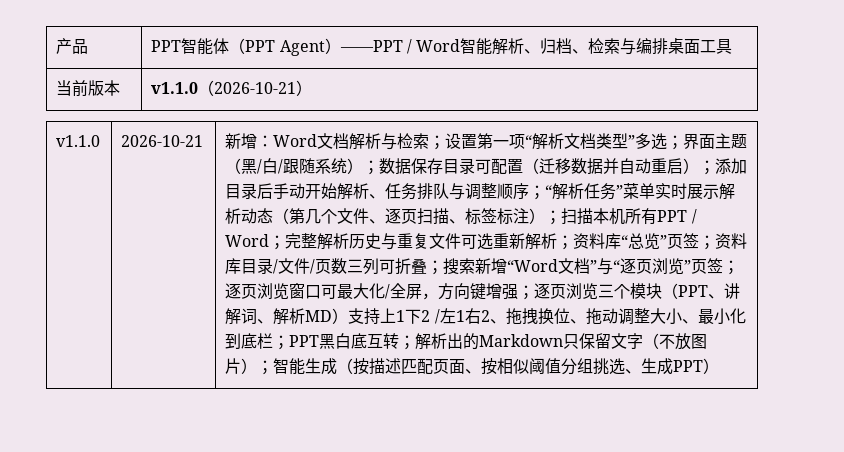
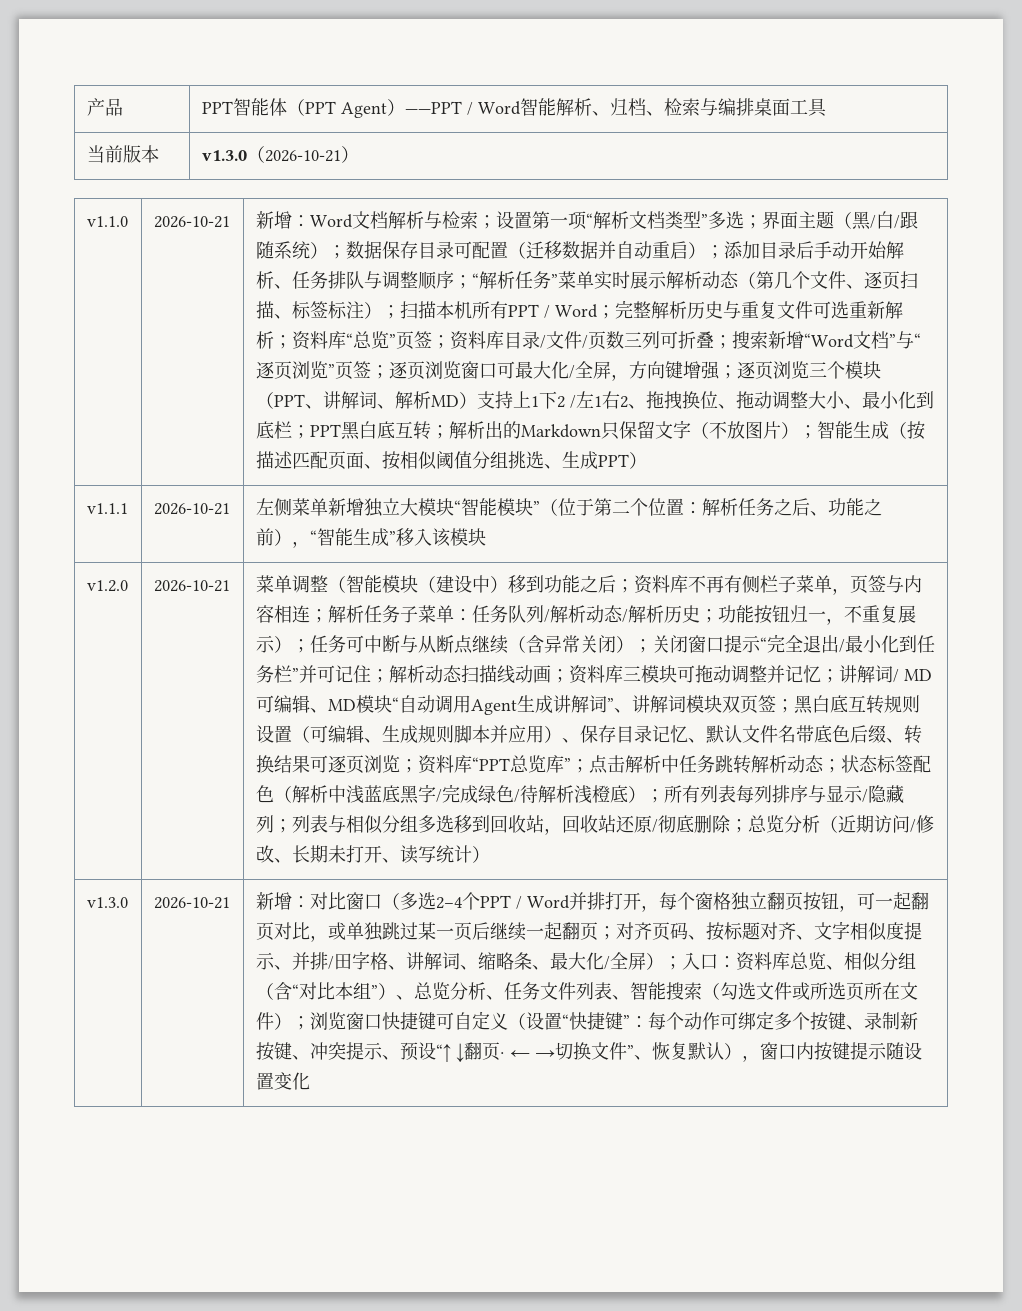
[151,82,199,94] v1.1.0 -> [201,150,247,161] v1.3.0
(720, 366) none -> [86,503,128,514] [153,503,230,515] [255,498,882,517] [255,528,486,548] [86,580,128,592] [153,580,230,592] [255,575,922,595] [255,605,916,625] [255,634,935,654] [255,665,932,684] [255,695,920,715] [255,725,922,744] [255,755,931,774] [255,784,904,804] [255,815,934,835] [255,845,490,864] [86,897,128,908] [153,897,230,909] [255,892,929,912] [255,921,922,942] [255,951,916,971] [255,982,918,1001] [255,1011,918,1031] [255,1042,922,1062] [255,1072,310,1090] // v1.1.1 | 2026-10-21 | 左侧菜单新增独立大模块“智能模块”（位于第二个位置：解析任务之后、功能之前），“智能生成”移入该模块 // v1.2.0 | 2026-10-21 | 菜单调整（智能模块（建设中）移到功能之后；资料库不再有侧栏子菜单，页签与内容相连；解析任务子菜单：任务队列/解析动态/解析历史；功能按钮归一，不重复展示）；任务可中断与从断点继续（含异常关闭）；关闭窗口提示“完全退出/最小化到任务栏”并可记住；解析动态扫描线动画；资料库三模块可拖动调整并记忆；讲解词/ MD可编辑、MD模块“自动调用Agent生成讲解词”、讲解词模块双页签；黑白底互转规则设置（可编辑、生成规则脚本并应用）、保存目录记忆、默认文件名带底色后缀、转换结果可逐页浏览；资料库“PPT总览库”；点击解析中任务跳转解析动态；状态标签配色（解析中浅蓝底黑字/完成绿色/待解析浅橙底）；所有列表每列排序与显示/隐藏列；列表与相似分组多选移到回收站，回收站还原/彻底删除；总览分析（近期访问/修改、长期未打开、读写统计） // v1.3.0 | 2026-10-21 | 新增：对比窗口（多选2–4个PPT / Word并排打开，每个窗格独立翻页按钮，可一起翻页对比，或单独跳过某一页后继续一起翻页；对齐页码、按标题对齐、文字相似度提示、并排/田字格、讲解词、缩略条、最大化/全屏）；入口：资料库总览、相似分组（含“对比本组”）、总览分析、任务文件列表、智能搜索（勾选文件或所选页所在文件）；浏览窗口快捷键可自定义（设置“快捷键”：每个动作可绑定多个按键、录制新按键、冲突提示、预设“↑ ↓翻页· ← →切换文件”、恢复默认），窗口内按键提示随设置变化

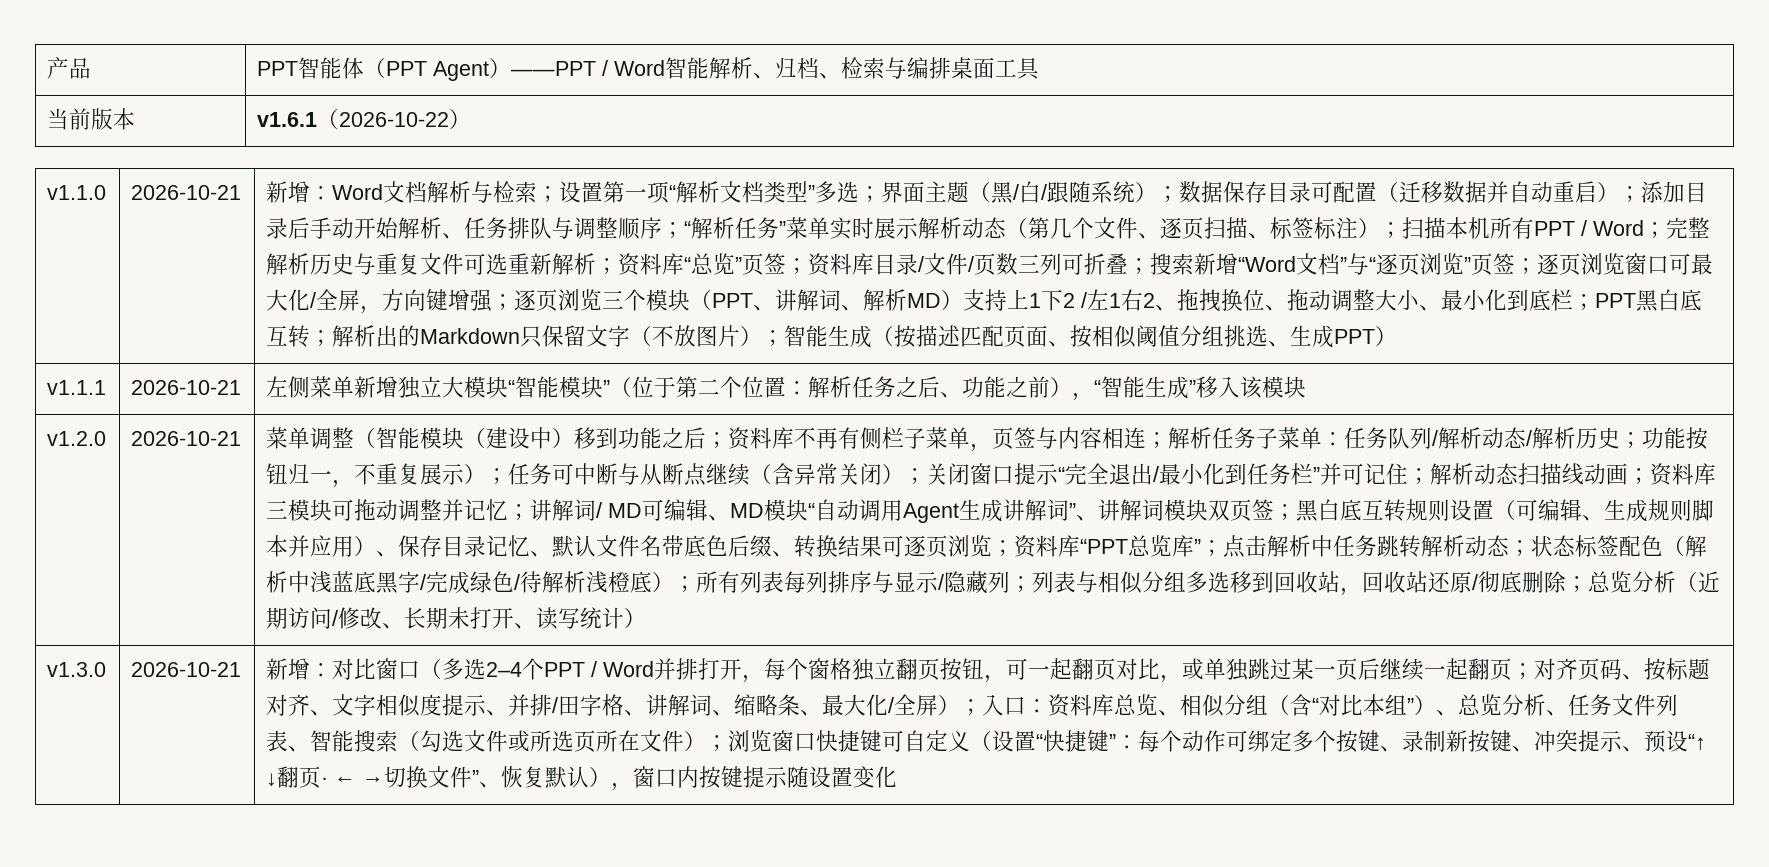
[201,146,341,163] v1.3.0（2026-10-21 -> [257,109,450,130] v1.6.1（2026-10-22

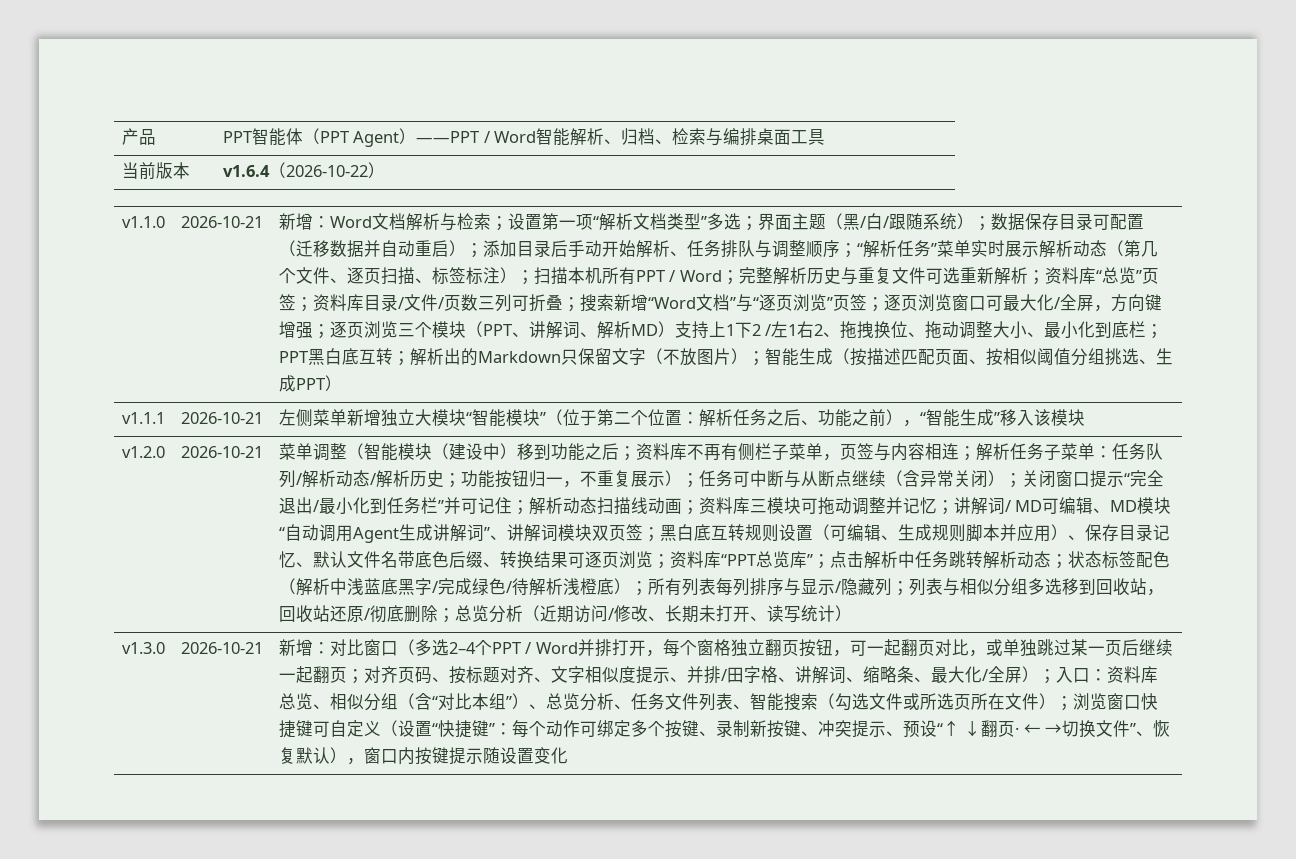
[257,112,318,127] v1.6.1 -> [222,165,270,177] v1.6.4

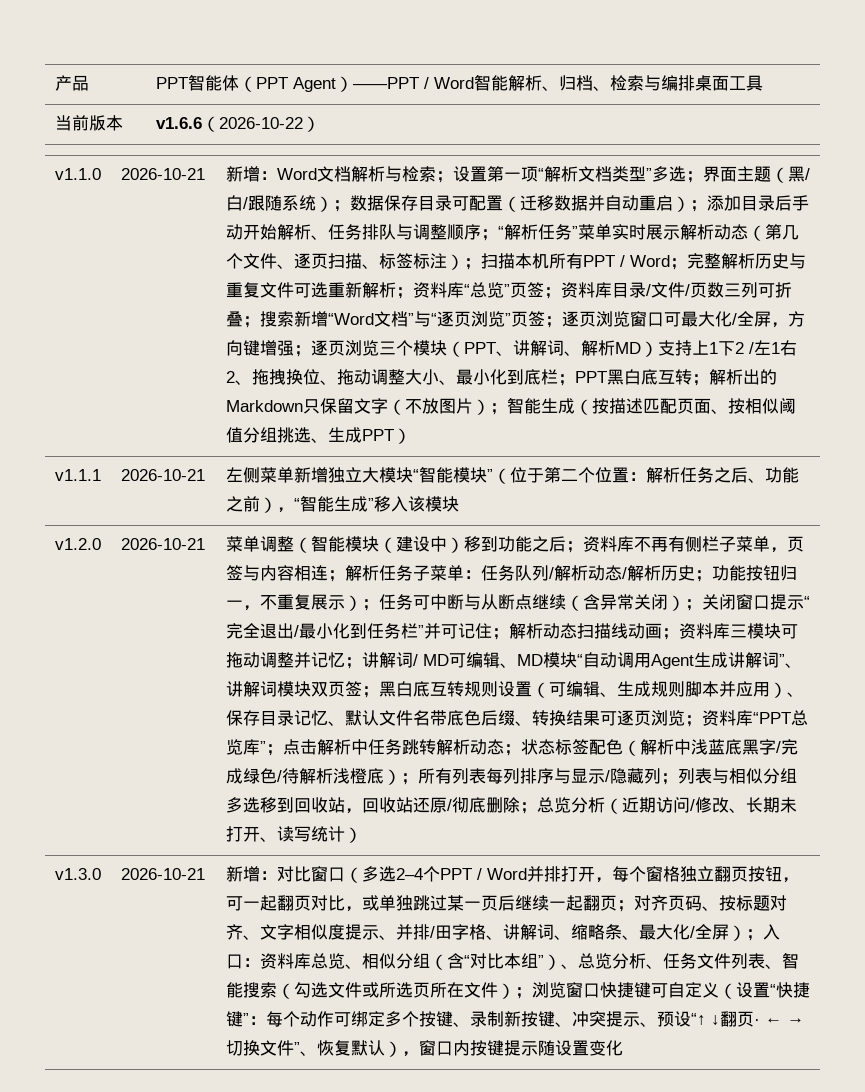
[222,165,270,177] v1.6.4 -> [155,117,202,129] v1.6.6

